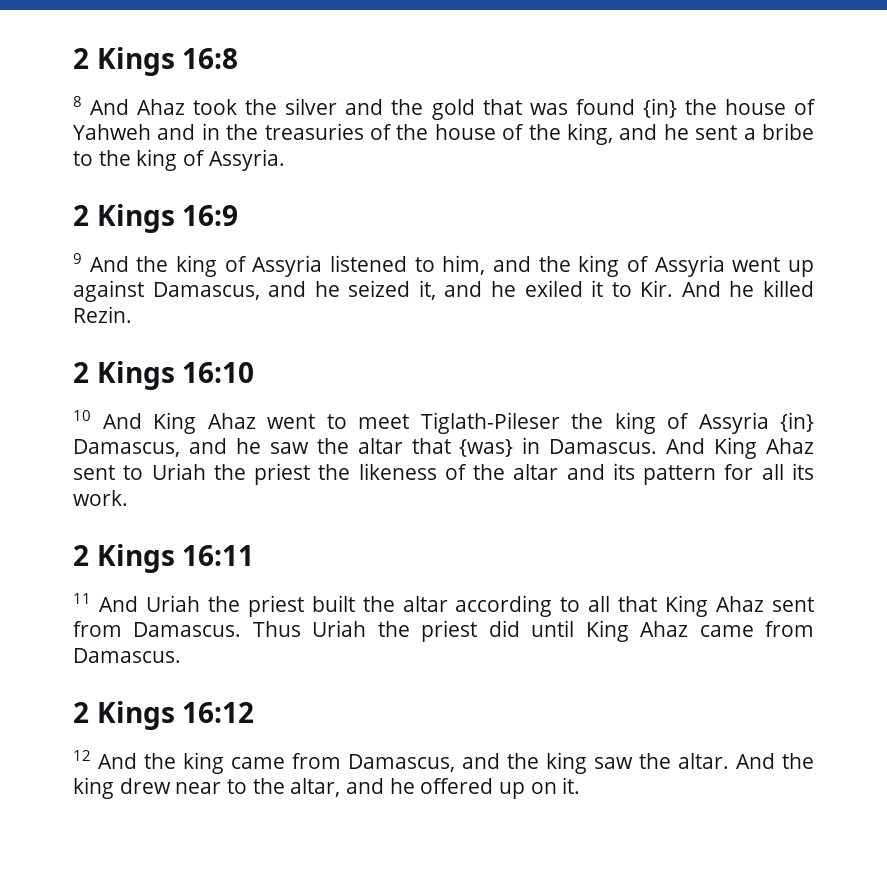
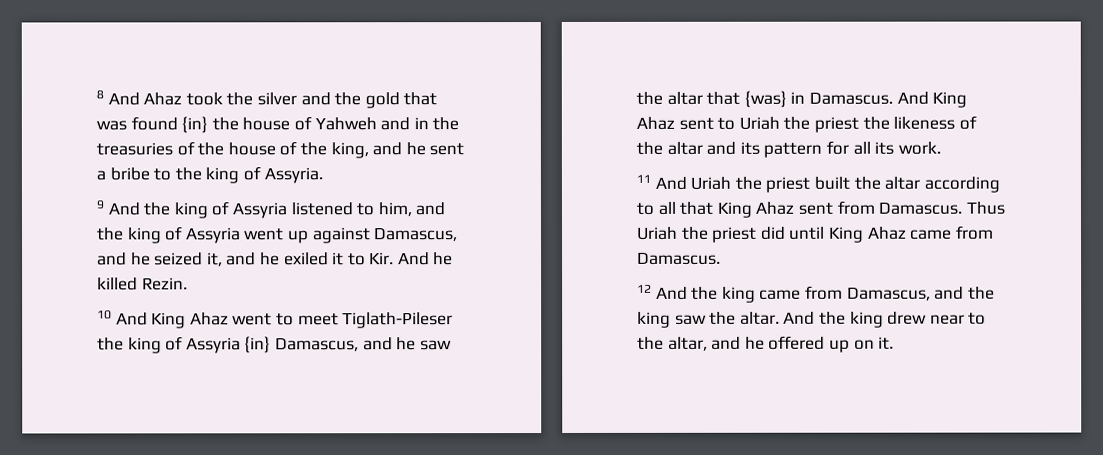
[73,47,239,76] 2 Kings 16:8 // -> (96, 95) none
[73,204,239,233] // 2 Kings 16:9 -> (323, 175) none
[73,361,255,390] // 2 Kings 16:10 -> (188, 284) none
[73,544,255,573] // 2 Kings 16:11 -> (941, 148) none
[73,701,255,730] // 2 Kings 16:12 -> (721, 258) none

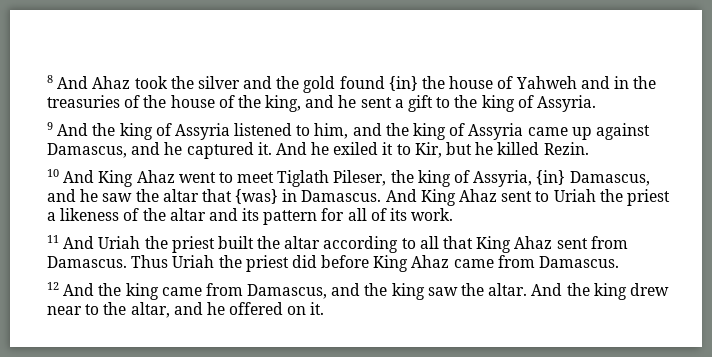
[403,92,438,106] [96,120,127,131] that was -> (336, 84) none
[109,167,150,181] bribe -> [408,95,434,112] gift
[244,228,285,241] went -> [527,127,568,136] came
[154,252,257,267] seized it, and -> [186,142,307,159] captured it. And
[369,252,430,266] Kir. And -> [414,142,473,158] Kir, but
[342,312,454,329] [97,336,241,354] Tiglath-Pileser the king of Assyria -> [277,170,533,187] Tiglath Pileser, the king of Assyria,
[862,116,890,130] the -> [47,212,56,221] a
(871, 148) none -> [370,208,387,221] of
[788,226,826,240] until -> [321,255,370,268] before
[828,339,850,353] up -> (284, 308) none

